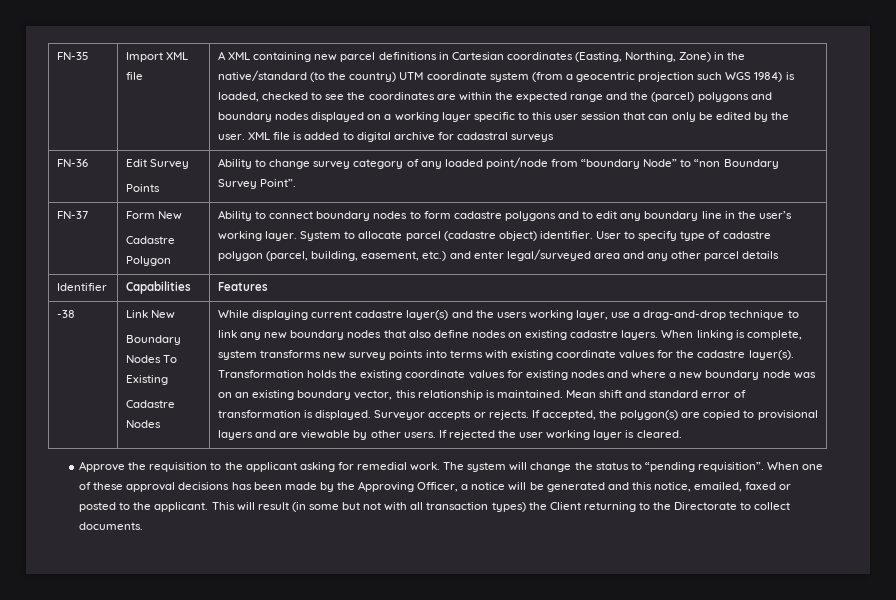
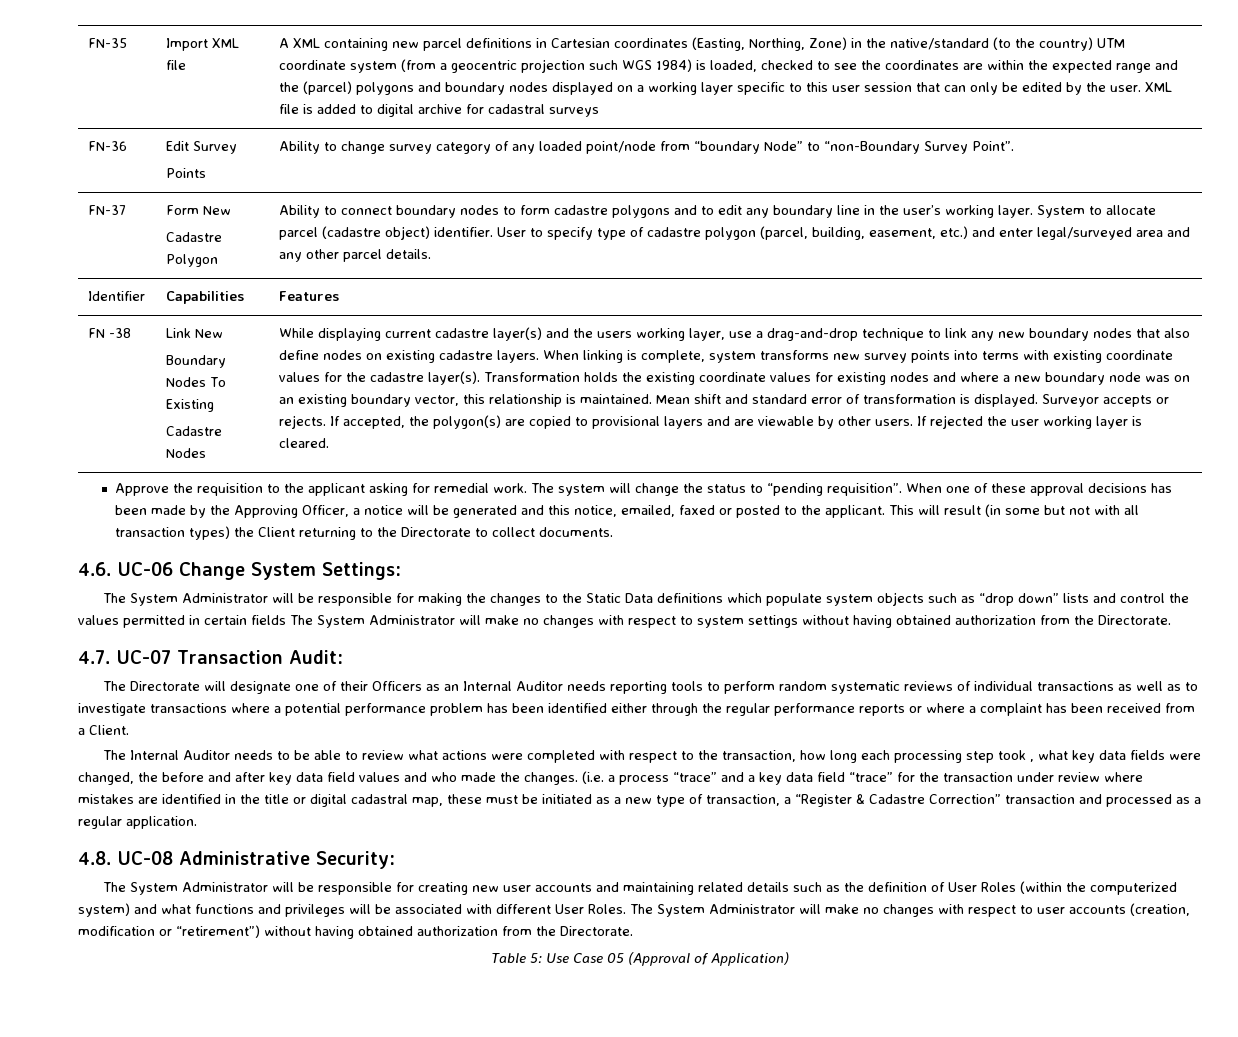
[694,159,779,169] “non Boundary -> [824,141,921,154] “non-Boundary
[742,251,780,259] details -> [386,249,432,259] details.
(269, 286) none -> [88,328,106,338] FN
(144, 526) none -> [78,562,402,580] [102,592,1189,606] [78,615,1171,628] [78,650,344,664] [102,681,1198,694] [78,703,1195,716] [78,725,129,735] [102,750,1201,763] [78,771,1143,785] [78,794,1201,807] [78,816,197,829] [78,851,396,869] [102,881,1177,895] [78,903,1190,917] [78,925,633,939] [491,952,789,966] // 4.6. UC-06 Change System Settings: // The System Administrator will be responsible for making the changes to the Static Data definitions which populate system objects such as “drop down” lists and control the values permitted in certain fields The System Administrator will make no changes with respect to system settings without having obtained authorization from the Directorate. // 4.7. UC-07 Transaction Audit: // The Directorate will designate one of their Officers as an Internal Auditor needs reporting tools to perform random systematic reviews of individual transactions as well as to investigate transactions where a potential performance problem has been identified either through the regular performance reports or where a complaint has been received from a Client. // The Internal Auditor needs to be able to review what actions were completed with respect to the transaction, how long each processing step took , what key data fields were changed, the before and after key data field values and who made the changes. (i.e. a process “trace” and a key data field “trace” for the transaction under review where mistakes are identified in the title or digital cadastral map, these must be initiated as a new type of transaction, a “Register & Cadastre Correction” transaction and processed as a regular application. // 4.8. UC-08 Administrative Security: // The System Administrator will be responsible for creating new user accounts and maintaining related details such as the definition of User Roles (within the computerized system) and what functions and privileges will be associated with different User Roles. The System Administrator will make no changes with respect to user accounts (creation, modification or “retirement”) without having obtained authorization from the Directorate. // Table 5: Use Case 05 (Approval of Application)

